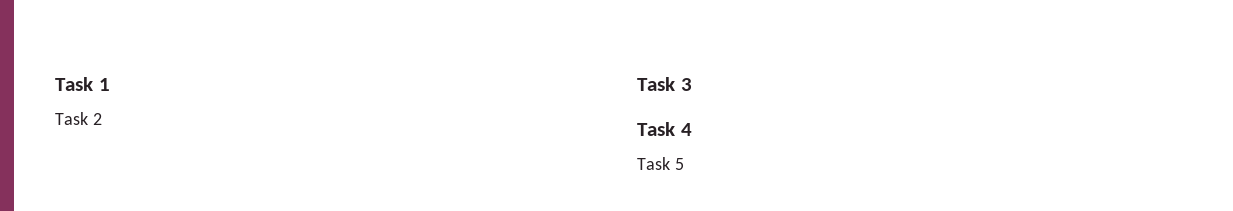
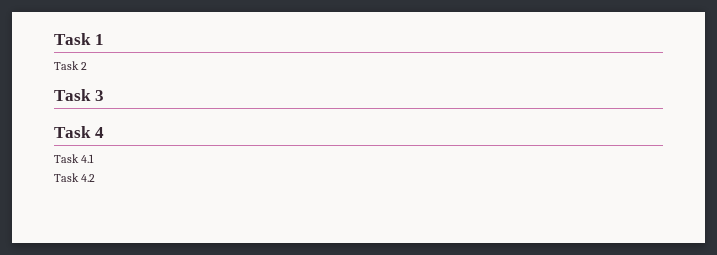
[674,158,684,170] 5 -> [81,154,95,163] [54,173,96,182] 4.1 // Task 4.2

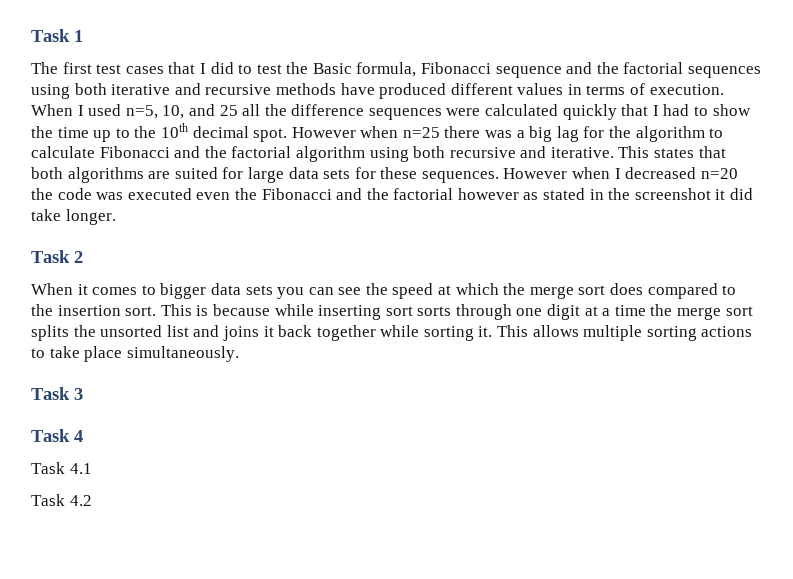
[54,61,88,70] Task 2 -> [31,62,762,78] [31,83,724,99] [31,104,751,120] [31,123,724,142] [31,146,726,162] [31,167,738,183] [31,188,754,200] [31,209,116,225] [31,250,83,263] [31,283,737,299] [31,304,753,320] [31,325,753,341] [31,346,239,362] The first test cases that I did to test the Basic formula, Fibonacci sequence and the factorial sequences using both iterative and recursive methods have produced different values in terms of execution. When I used n=5, 10, and 25 all the difference sequences were calculated quickly that I had to show the time up to the 10th decimal spot. However when n=25 there was a big lag for the algorithm to calculate Fibonacci and the factorial algorithm using both recursive and iterative. This states that both algorithms are suited for large data sets for these sequences. However when I decreased n=20 the code was executed even the Fibonacci and the factorial however as stated in the screenshot it did take longer. // Task 2 // When it comes to bigger data sets you can see the speed at which the merge sort does compared to the insertion sort. This is because while inserting sort sorts through one digit at a time the merge sort splits the unsorted list and joins it back together while sorting it. This allows multiple sorting actions to take place simultaneously.

